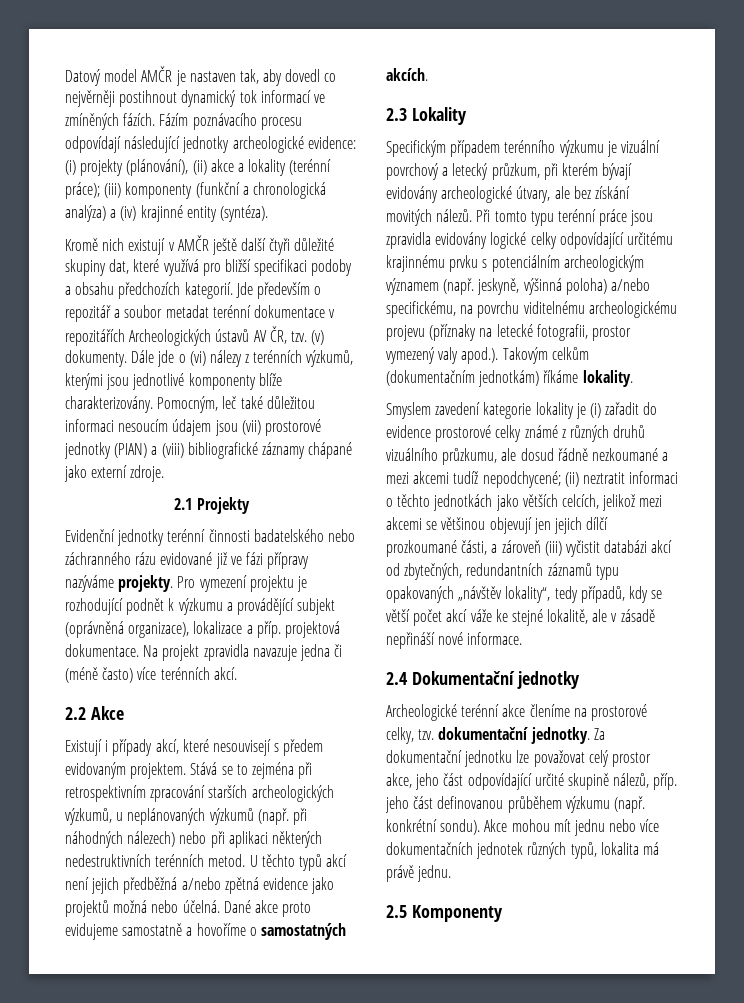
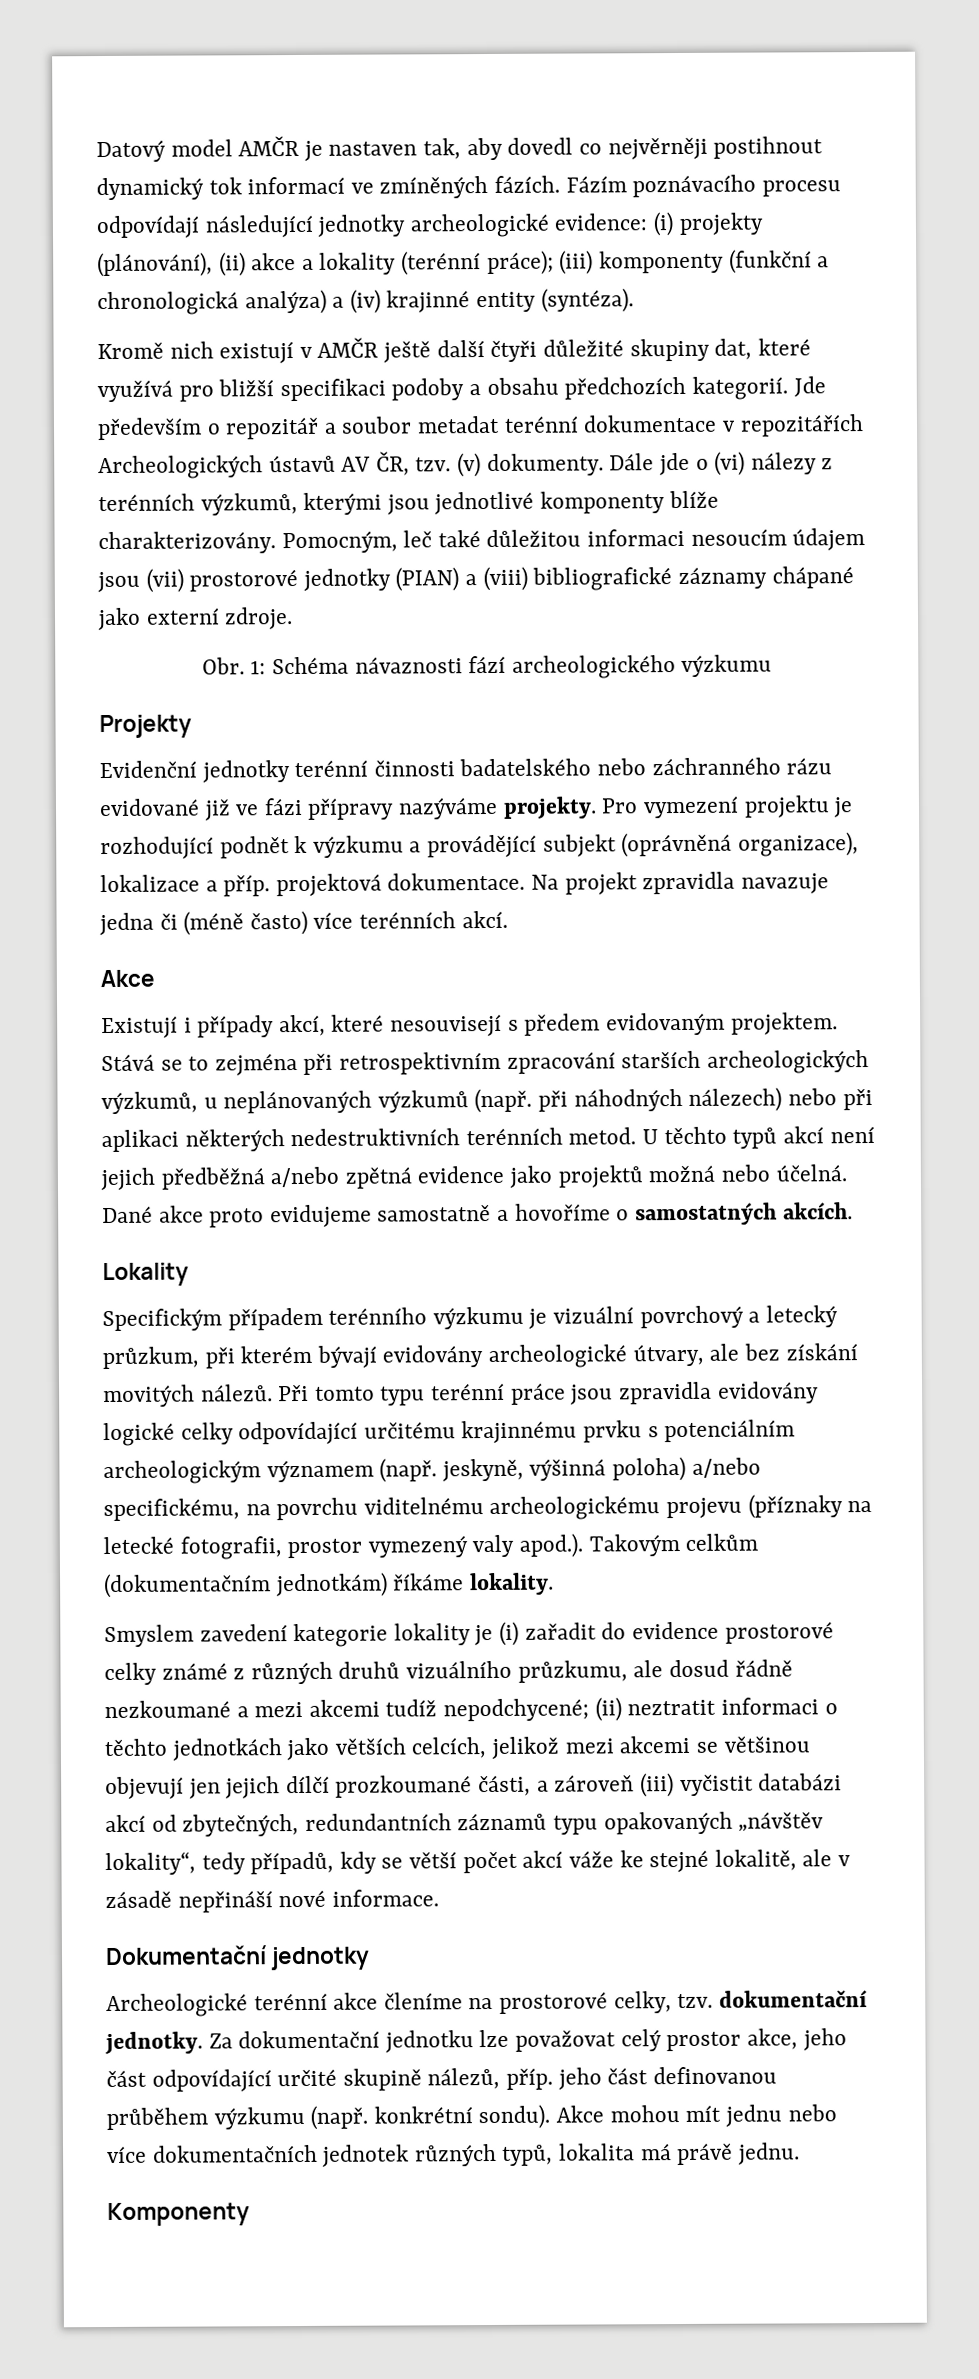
[174,498,193,510] 2.1 -> [201,654,773,679] Obr. 1: Schéma návaznosti fází archeologického výzkumu //
[65,707,86,720] 2.2 -> (508, 919) none
[386,108,407,121] 2.3 -> (853, 1211) none
[386,672,408,685] 2.4 -> (439, 1898) none
[386,905,407,918] 2.5 -> (800, 2153) none

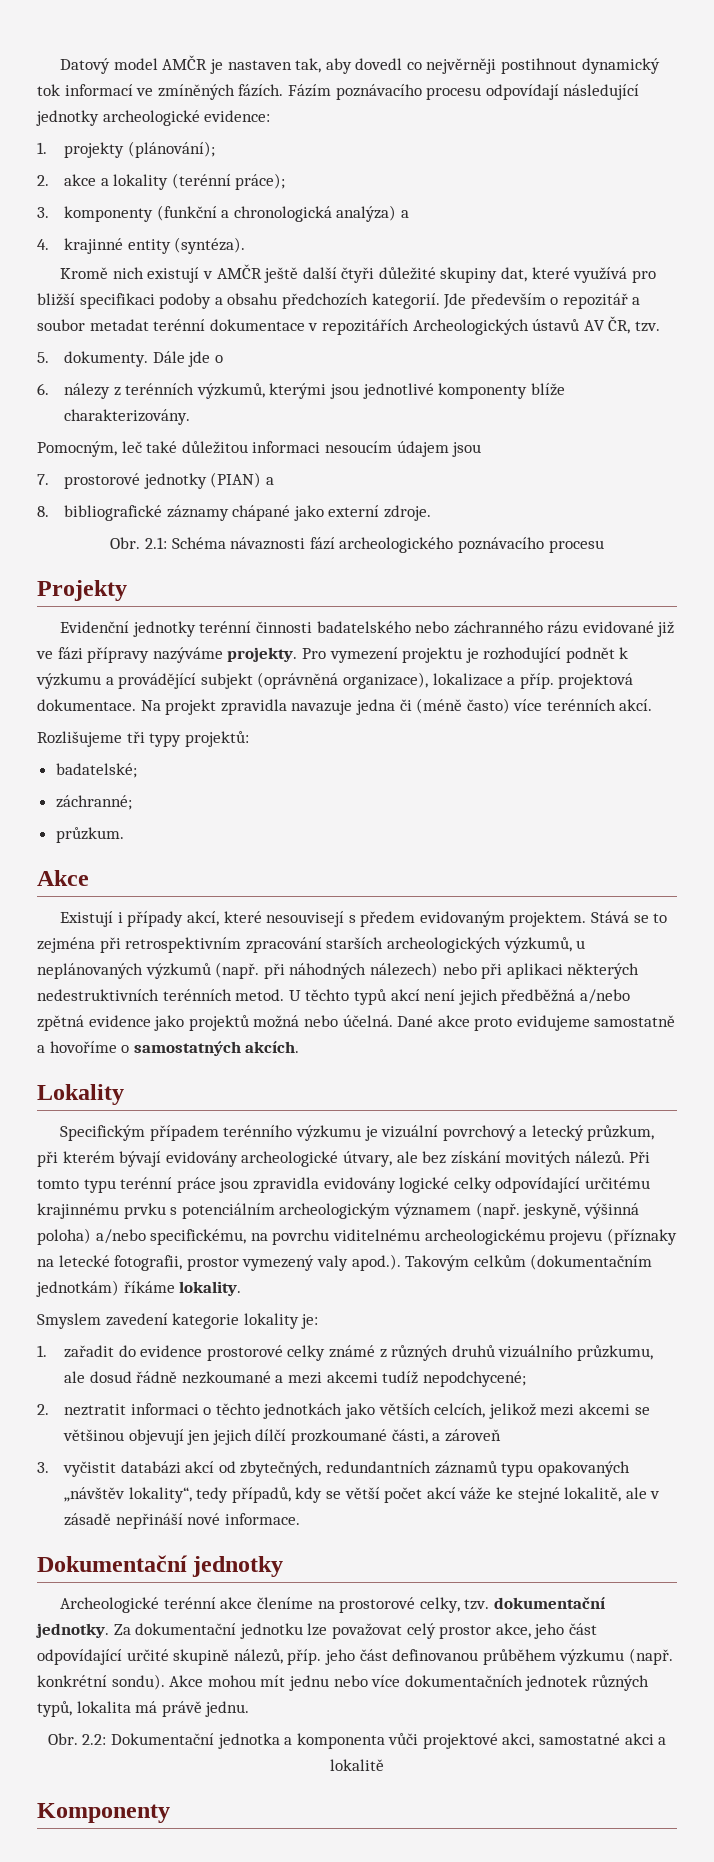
[653,212,764,237] [97,252,246,278] (i) projekty (plánování), (ii) -> [37,141,215,158] [37,175,49,186] // 1. projekty (plánování); // 2.
[559,250,594,275] (iii) -> [37,207,49,218] // 3.
[349,289,381,314] (iv) -> [37,239,49,250] // 4.
[457,453,482,478] (v) -> [37,352,49,363] // 5.
[714,451,746,476] (vi) -> [37,383,49,395] // 6.
(276, 543) none -> (191, 417) //
[145,568,184,593] (vii) -> [37,474,49,485] // 7.
[482,566,528,592] (viii) -> [37,506,49,517] // 8.
[250,660,267,675] 1: -> [145,537,168,549] 2.1:
[681,654,773,677] výzkumu -> [457,537,604,553] poznávacího procesu
(508, 919) none -> [37,731,249,747] [55,763,137,778] [55,795,132,810] [55,827,124,843] // Rozlišujeme tři typy projektů: // badatelské; // záchranné; // průzkum.
[474,1621,520,1646] je (i) -> [301,1314,319,1329] [37,1345,47,1357] je: // 1.
[594,1697,622,1722] (ii) -> [37,1404,49,1415] // 2.
[639,1773,674,1798] (iii) -> [37,1462,49,1473] // 3.
(800, 2153) none -> [47,1733,667,1749] [330,1759,384,1771] // Obr. 2.2: Dokumentační jednotka a komponenta vůči projektové akci, samostatné akci a lokalitě

